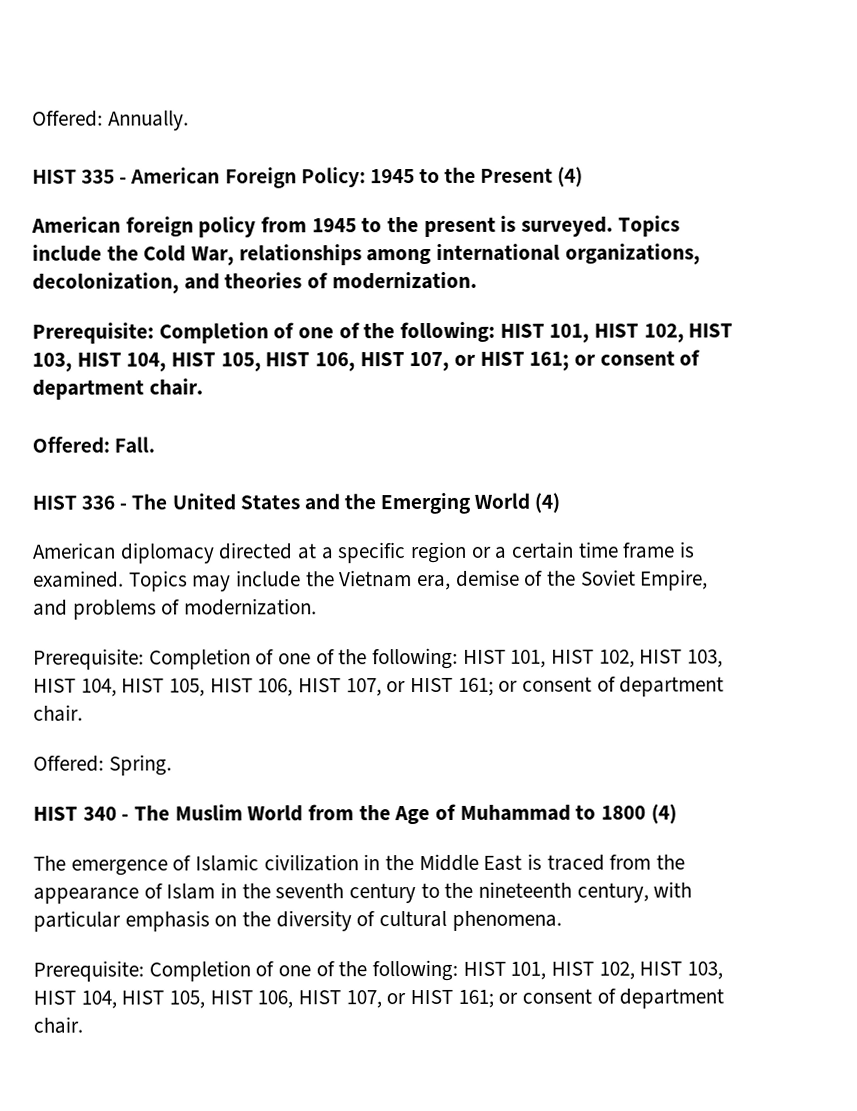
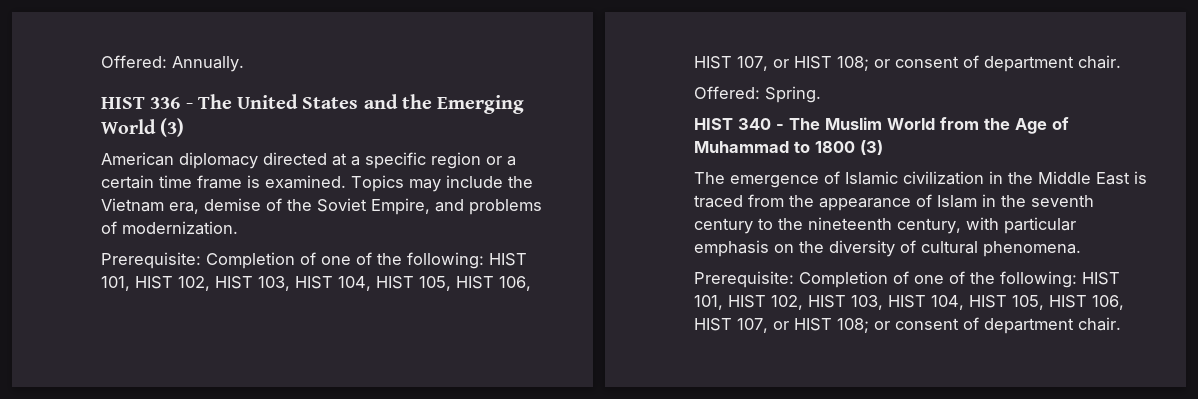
[32,166,584,189] [31,215,680,238] [32,243,700,266] [32,271,477,294] [32,321,734,344] [32,349,701,372] [32,378,203,400] [32,436,156,453] // HIST 335 - American Foreign Policy: 1945 to the Present (4) // American foreign policy from 1945 to the present is surveyed. Topics include the Cold War, relationships among international organizations, decolonization, and theories of modernization. // Prerequisite: Completion of one of the following: HIST 101, HIST 102, HIST 103, HIST 104, HIST 105, HIST 106, HIST 107, or HIST 161; or consent of department chair. // Offered: Fall. -> (244, 64) none
[534,492,561,513] (4) -> [160,118,185,137] (3)
[457,677,494,696] 161; -> [837,56,869,71] 108;
[650,803,677,824] (4) -> [860,140,883,155] (3)
[457,989,494,1008] 161; -> [837,318,869,333] 108;

